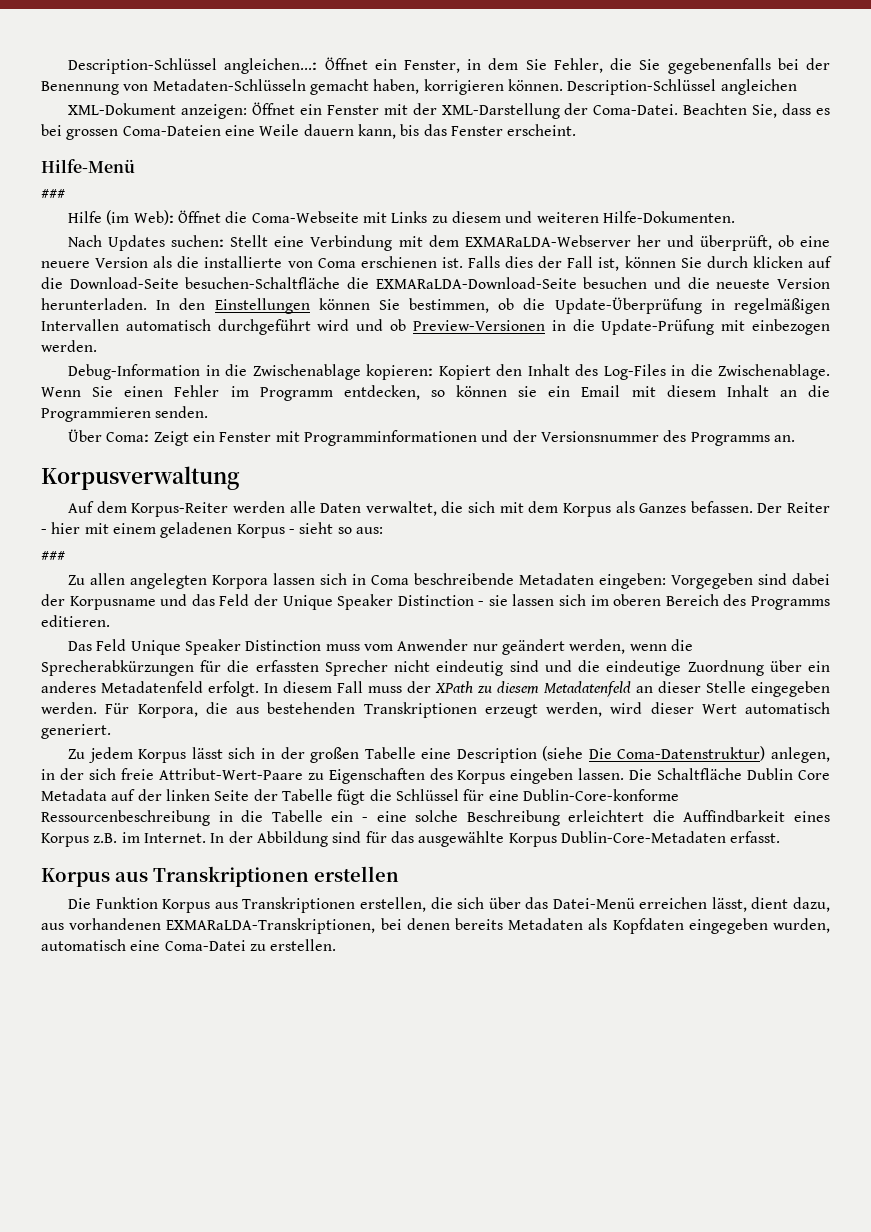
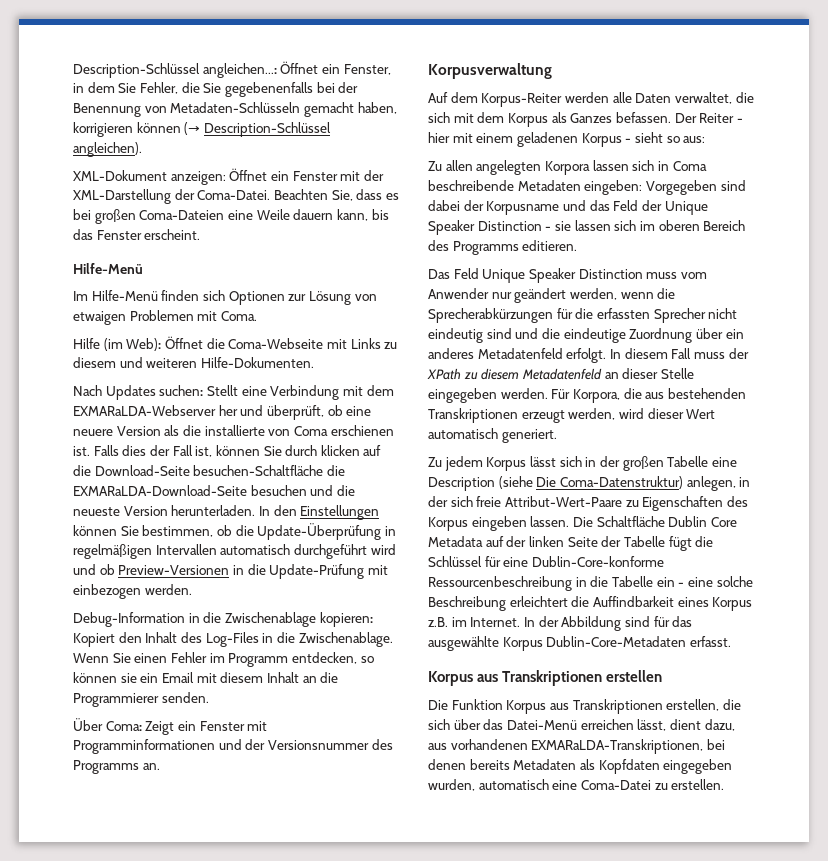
[507,79,797,95] können. Description-Schlüssel angleichen -> [136,122,331,137] [73,142,142,157] können (→ Description-Schlüssel angleichen).
[66,129,119,140] grossen -> [94,209,136,224] großen
[41,189,65,199] ### -> [73,290,377,305] [73,310,257,325] Im Hilfe-Menü finden sich Optionen zur Lösung von etwaigen Problemen mit Coma.
[41,407,151,422] Programmieren -> [73,693,159,707] Programmierer
[41,551,65,561] // ### -> (706, 139) none

